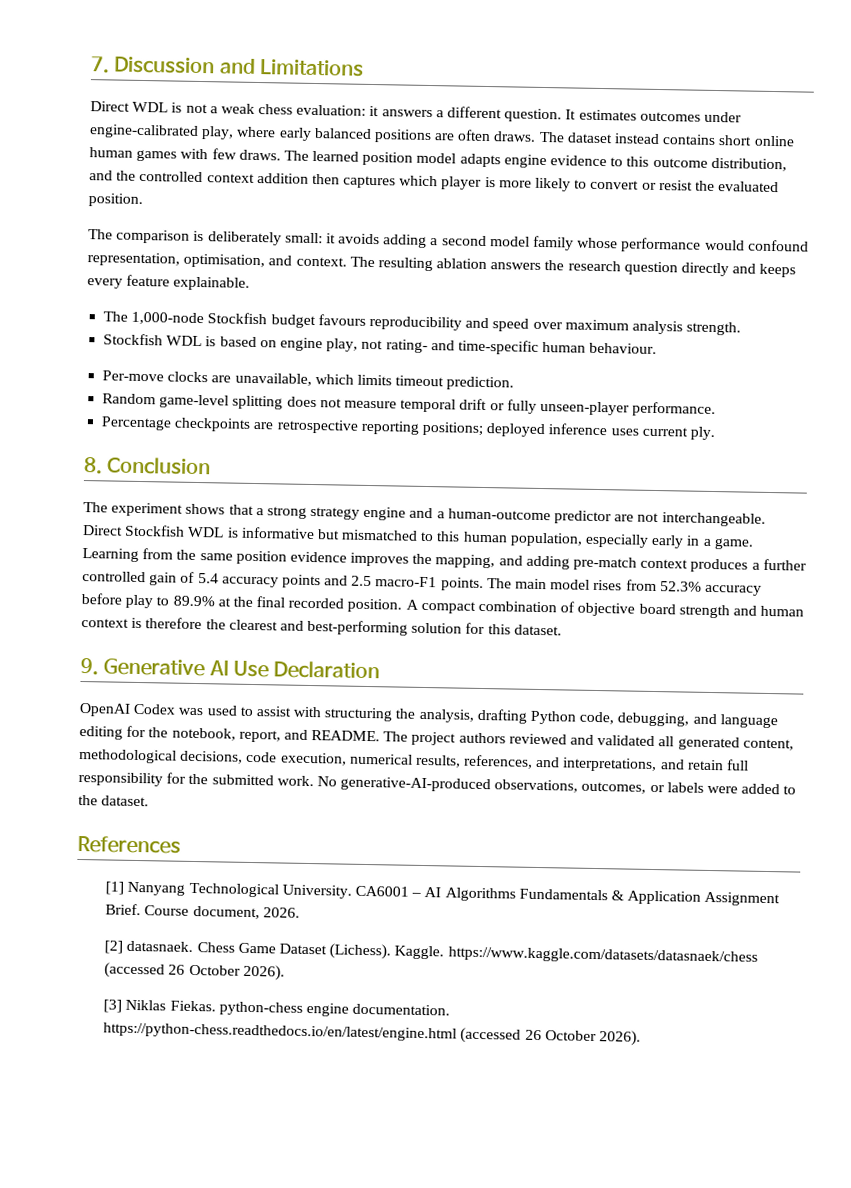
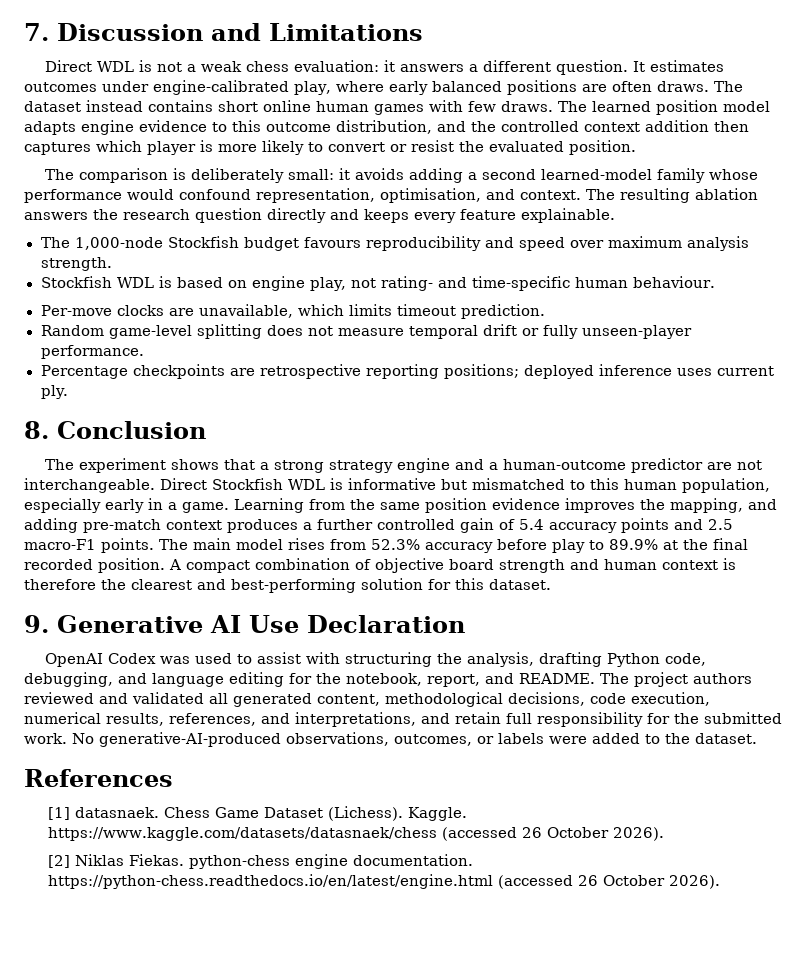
[489,236,530,247] model -> [540,169,652,180] learned-model
[127,881,781,907] [105,903,300,920] [104,940,124,954] Nanyang Technological University. CA6001 – AI Algorithms Fundamentals & Application Assignment Brief. Course document, 2026. // [2] -> (70, 813) none
[103,999,123,1013] [3] -> [47,855,70,868] [2]

